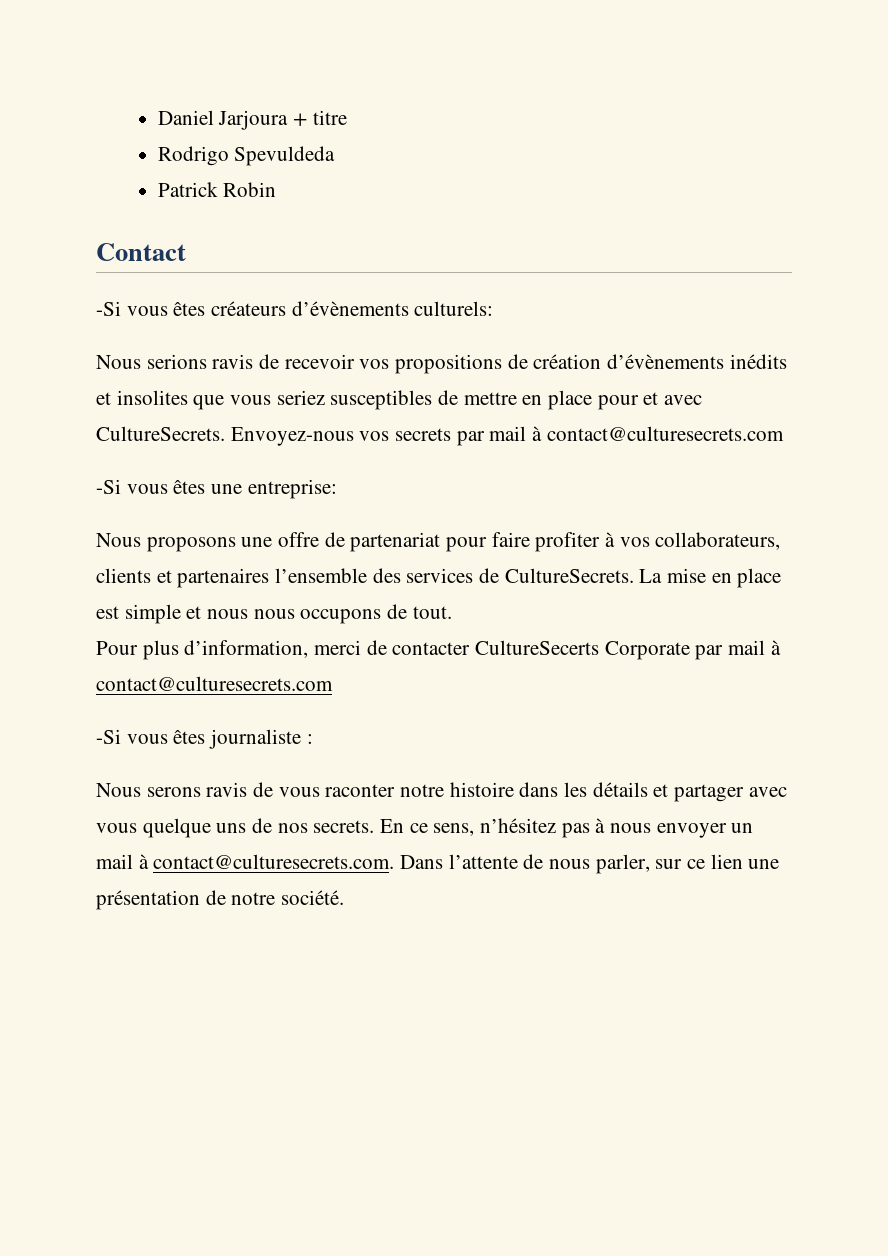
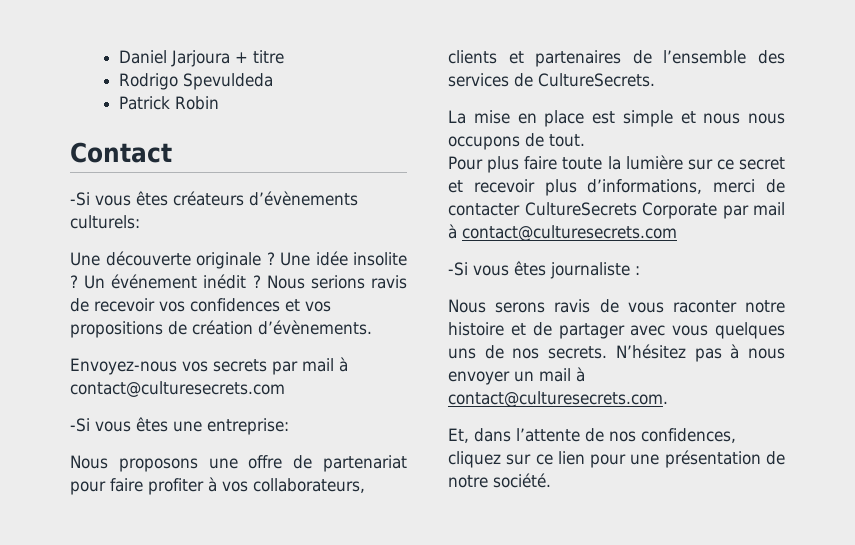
(494, 308) none -> [70,251,407,269] [70,274,261,289] Une découverte originale ? Une idée insolite ? Un événement inédit ?
[395,354,787,374] [96,390,703,410] [96,426,225,441] propositions de création d’évènements inédits et insolites que vous seriez susceptibles de mettre en place pour et avec CultureSecrets. -> [190,298,331,312] [70,320,372,338] confidences et vos propositions de création d’évènements. //
(270, 578) none -> [632,50,652,64] de
(634, 575) none -> (655, 80) //
[184,640,309,658] d’information, -> [524,155,785,170] [448,179,703,196] faire toute la lumière sur ce secret et recevoir plus d’informations,
[475,640,600,655] CultureSecerts -> [524,202,637,216] CultureSecrets
[519,782,669,797] dans les détails et -> [510,322,552,336] et de
[142,818,211,838] quelque -> [715,322,785,339] quelques
[380,818,557,836] En ce sens, n’hésitez -> [615,344,686,359] N’hésitez
[400,854,650,874] Dans l’attente de nous parler, -> [448,428,736,443] [448,451,501,468] // Et, dans l’attente de nos confidences, cliquez
(743, 861) none -> [590,454,627,468] pour

